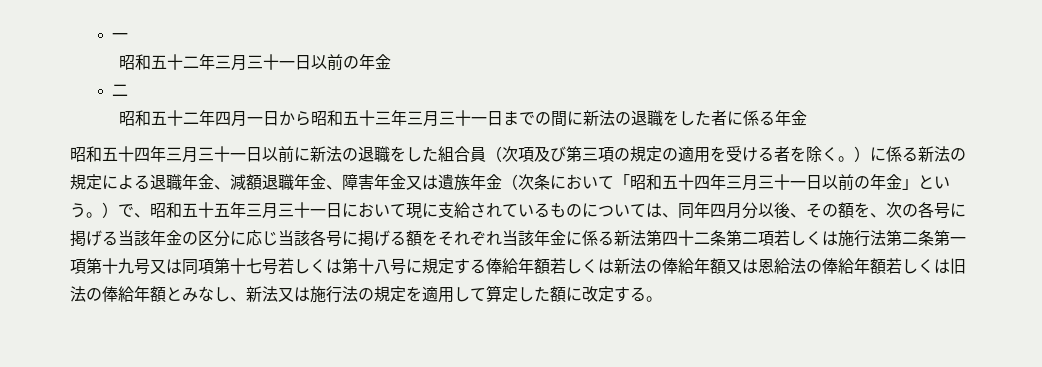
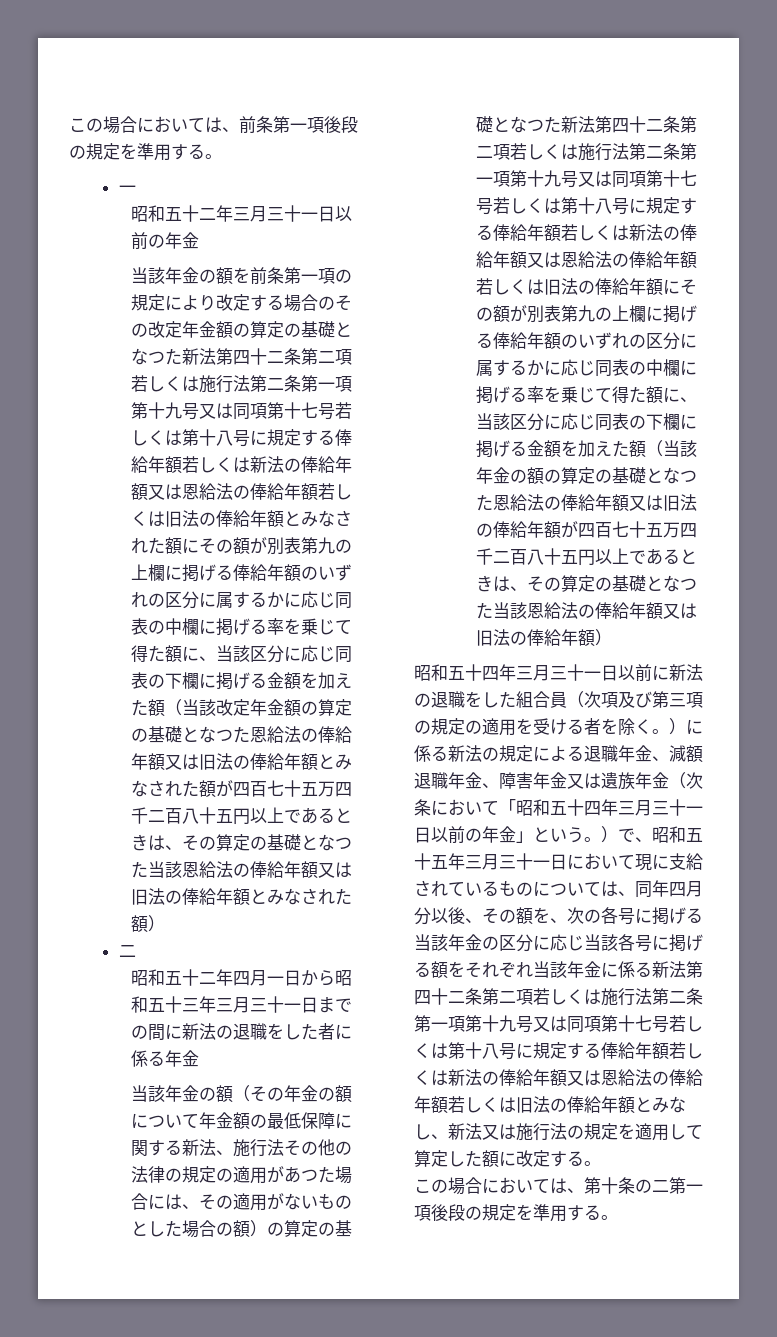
(112, 36) none -> [69,116,358,134] [69,143,222,161] この場合においては、前条第一項後段の規定を準用する。 //
(392, 62) none -> [131,267,353,285] [131,294,353,312] [131,321,353,338] [131,348,353,365] [131,375,353,393] [131,402,353,420] [131,429,353,447] [131,456,353,473] [131,483,353,500] [131,510,353,527] [131,537,353,555] [131,564,353,582] [131,591,353,609] [131,618,353,636] [131,645,353,663] [131,672,353,690] [131,699,353,716] [131,726,353,743] [131,753,353,770] [131,780,353,797] [131,807,353,825] [131,834,353,851] [131,861,353,878] [131,888,353,905] [131,915,166,932] // 当該年金の額を前条第一項の規定により改定する場合のその改定年金額の算定の基礎となつた新法第四十二条第二項若しくは施行法第二条第一項第十九号又は同項第十七号若しくは第十八号に規定する俸給年額若しくは新法の俸給年額又は恩給法の俸給年額若しくは旧法の俸給年額とみなされた額にその額が別表第九の上欄に掲げる俸給年額のいずれの区分に属するかに応じ同表の中欄に掲げる率を乗じて得た額に、当該区分に応じ同表の下欄に掲げる金額を加えた額（当該改定年金額の算定の基礎となつた恩給法の俸給年額又は旧法の俸給年額とみなされた額が四百七十五万四千二百八十五円以上であるときは、その算定の基礎となつた当該恩給法の俸給年額又は旧法の俸給年額とみなされた額）
(808, 118) none -> [131,1085,353,1102] [131,1112,353,1129] [131,1139,353,1157] [131,1166,353,1184] [131,1193,353,1211] [131,1220,353,1238] [476,116,698,133] [476,143,698,161] [476,170,698,188] [476,197,698,215] [476,224,698,241] [476,251,698,268] [476,278,698,295] [476,305,698,323] [476,332,698,350] [476,359,698,377] [476,386,698,404] [476,413,698,431] [476,440,698,458] [476,467,698,484] [476,494,698,511] [476,521,698,538] [476,548,698,566] [476,575,698,592] [476,602,698,619] [476,629,613,646] // 当該年金の額（その年金の額について年金額の最低保障に関する新法、施行法その他の法律の規定の適用があつた場合には、その適用がないものとした場合の額）の算定の基礎となつた新法第四十二条第二項若しくは施行法第二条第一項第十九号又は同項第十七号若しくは第十八号に規定する俸給年額若しくは新法の俸給年額又は恩給法の俸給年額若しくは旧法の俸給年額にその額が別表第九の上欄に掲げる俸給年額のいずれの区分に属するかに応じ同表の中欄に掲げる率を乗じて得た額に、当該区分に応じ同表の下欄に掲げる金額を加えた額（当該年金の額の算定の基礎となつた恩給法の俸給年額又は旧法の俸給年額が四百七十五万四千二百八十五円以上であるときは、その算定の基礎となつた当該恩給法の俸給年額又は旧法の俸給年額）
(662, 299) none -> [414,1177,703,1195] [414,1204,618,1222] // この場合においては、第十条の二第一項後段の規定を準用する。

